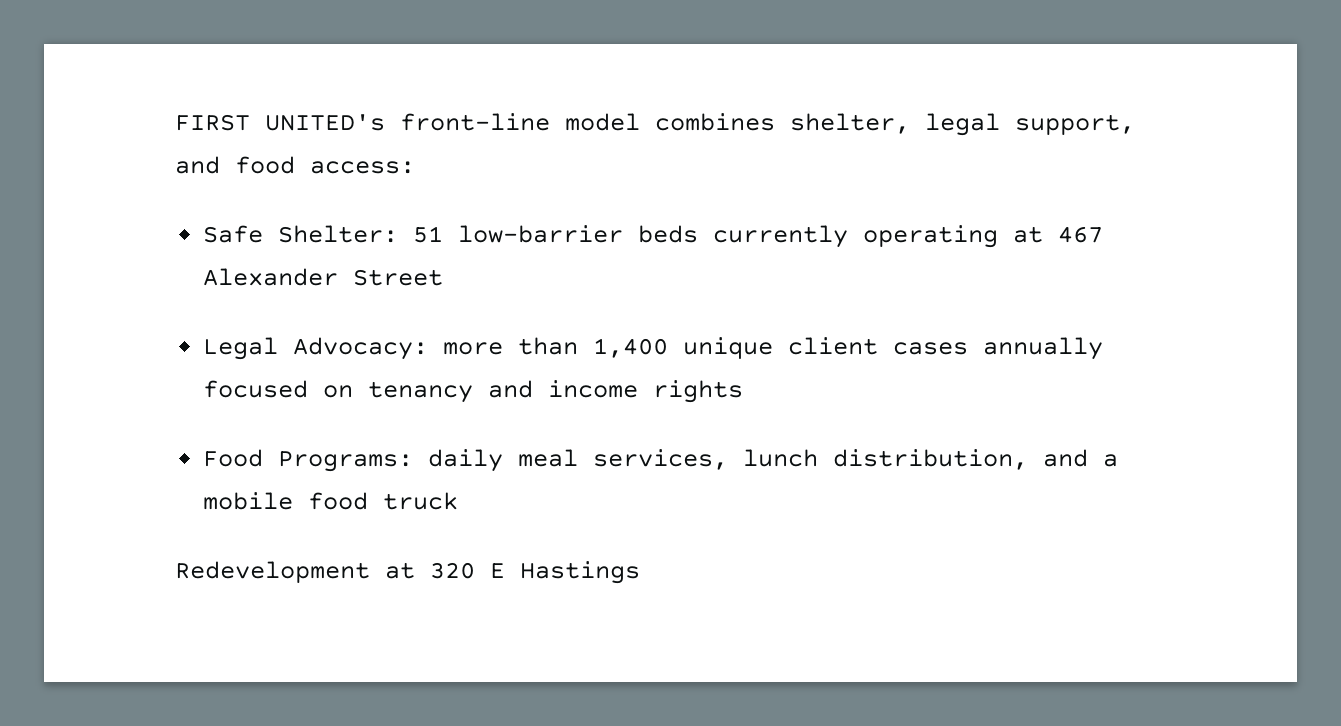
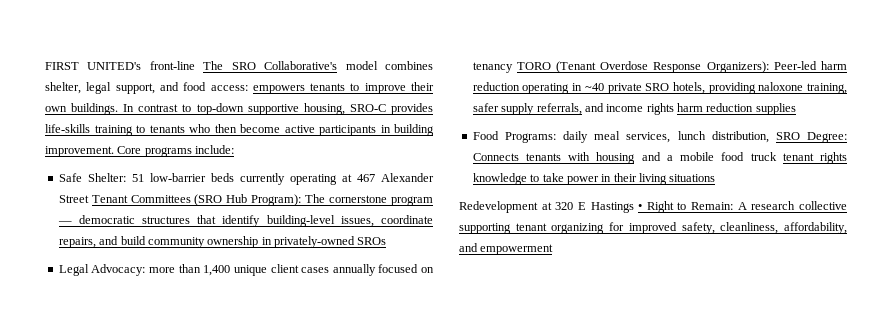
(550, 122) none -> [203,61,338,70] The SRO Collaborative's
(415, 167) none -> [252,82,435,94] [45,103,433,115] [45,124,434,136] [45,145,235,157] empowers tenants to improve their own buildings. In contrast to top-down supportive housing, SRO-C provides life-skills training to tenants who then become active participants in building improvement. Core programs include:
(444, 277) none -> [91,194,433,206] [57,215,433,227] [58,236,387,248] Tenant Committees (SRO Hub Program): The cornerstone program — democratic structures that identify building-level issues, coordinate repairs, and build community ownership in privately-owned SROs
(474, 392) none -> [516,61,847,73] [472,82,847,94] [472,103,582,115] TORO (Tenant Overdose Response Organizers): Peer-led harm reduction operating in ~40 private SRO hotels, providing naloxone training, safer supply referrals,
(744, 391) none -> [677,103,796,115] harm reduction supplies
(1029, 459) none -> [775,132,847,143] [472,152,636,164] SRO Degree: Connects tenants with housing
(459, 501) none -> [782,152,847,164] [472,173,716,185] tenant rights knowledge to take power in their living situations
(640, 572) none -> [638,201,847,213] [459,222,847,234] [459,243,554,255] • Right to Remain: A research collective supporting tenant organizing for improved safety, cleanliness, affordability, and empowerment

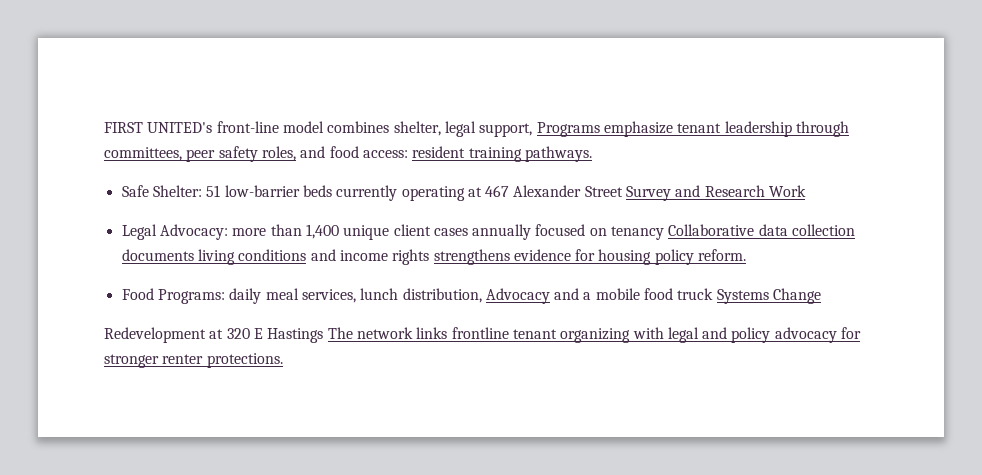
[203,61,338,70] The SRO Collaborative's -> (279, 127) none
[159,82,435,94] [45,103,433,115] [45,124,434,136] [45,145,235,157] and food access: empowers tenants to improve their own buildings. In contrast to top-down supportive housing, SRO-C provides life-skills training to tenants who then become active participants in building improvement. Core programs include: -> [536,121,849,137] [104,146,592,162] Programs emphasize tenant leadership through committees, peer safety roles, and food access: resident training pathways.
[91,194,433,206] [57,215,433,227] [58,236,387,248] Tenant Committees (SRO Hub Program): The cornerstone program — democratic structures that identify building-level issues, coordinate repairs, and build community ownership in privately-owned SROs -> [626,185,807,201] Survey and Research Work
[516,61,847,73] [472,82,847,94] [472,103,796,115] TORO (Tenant Overdose Response Organizers): Peer-led harm reduction operating in ~40 private SRO hotels, providing naloxone training, safer supply referrals, and income rights harm reduction supplies -> [668,224,856,236] [121,249,747,265] Collaborative data collection documents living conditions and income rights strengthens evidence for housing policy reform.
[775,132,847,143] [472,152,636,164] SRO Degree: Connects tenants with housing -> [485,288,550,304] Advocacy
[782,152,847,164] [472,173,716,185] tenant rights knowledge to take power in their living situations -> [716,288,822,304] Systems Change
[638,201,847,213] [459,222,847,234] [459,243,554,255] • Right to Remain: A research collective supporting tenant organizing for improved safety, cleanliness, affordability, and empowerment -> [327,327,862,343] [104,353,283,368] The network links frontline tenant organizing with legal and policy advocacy for stronger renter protections.

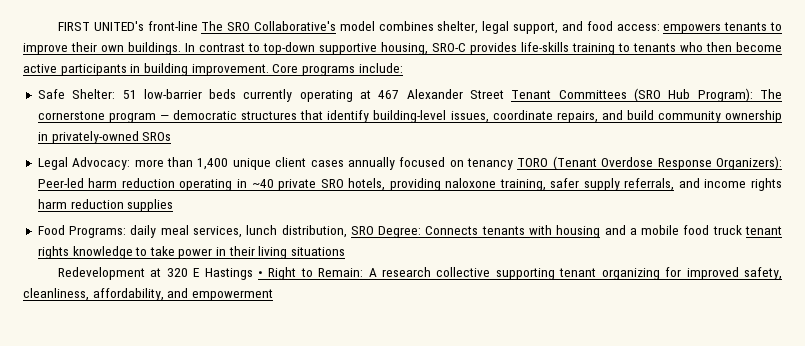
(279, 127) none -> [201,21,336,31] The SRO Collaborative's
[536,121,849,137] [104,146,592,162] Programs emphasize tenant leadership through committees, peer safety roles, and food access: resident training pathways. -> [561,21,782,34] [23,42,782,55] [23,63,403,76] and food access: empowers tenants to improve their own buildings. In contrast to top-down supportive housing, SRO-C provides life-skills training to tenants who then become active participants in building improvement. Core programs include:
[626,185,807,201] Survey and Research Work -> [511,88,782,102] [37,110,783,123] [37,131,172,144] Tenant Committees (SRO Hub Program): The cornerstone program — democratic structures that identify building-level issues, coordinate repairs, and build community ownership in privately-owned SROs
[668,224,856,236] [121,249,747,265] Collaborative data collection documents living conditions and income rights strengthens evidence for housing policy reform. -> [517,156,782,170] [37,178,782,191] [37,199,174,212] TORO (Tenant Overdose Response Organizers): Peer-led harm reduction operating in ~40 private SRO hotels, providing naloxone training, safer supply referrals, and income rights harm reduction supplies
[485,288,550,304] Advocacy -> [350,225,601,238] SRO Degree: Connects tenants with housing
[716,288,822,304] Systems Change -> [745,226,783,235] [37,246,346,259] tenant rights knowledge to take power in their living situations
[327,327,862,343] [104,353,283,368] The network links frontline tenant organizing with legal and policy advocacy for stronger renter protections. -> [257,267,782,280] [23,288,273,301] • Right to Remain: A research collective supporting tenant organizing for improved safety, cleanliness, affordability, and empowerment

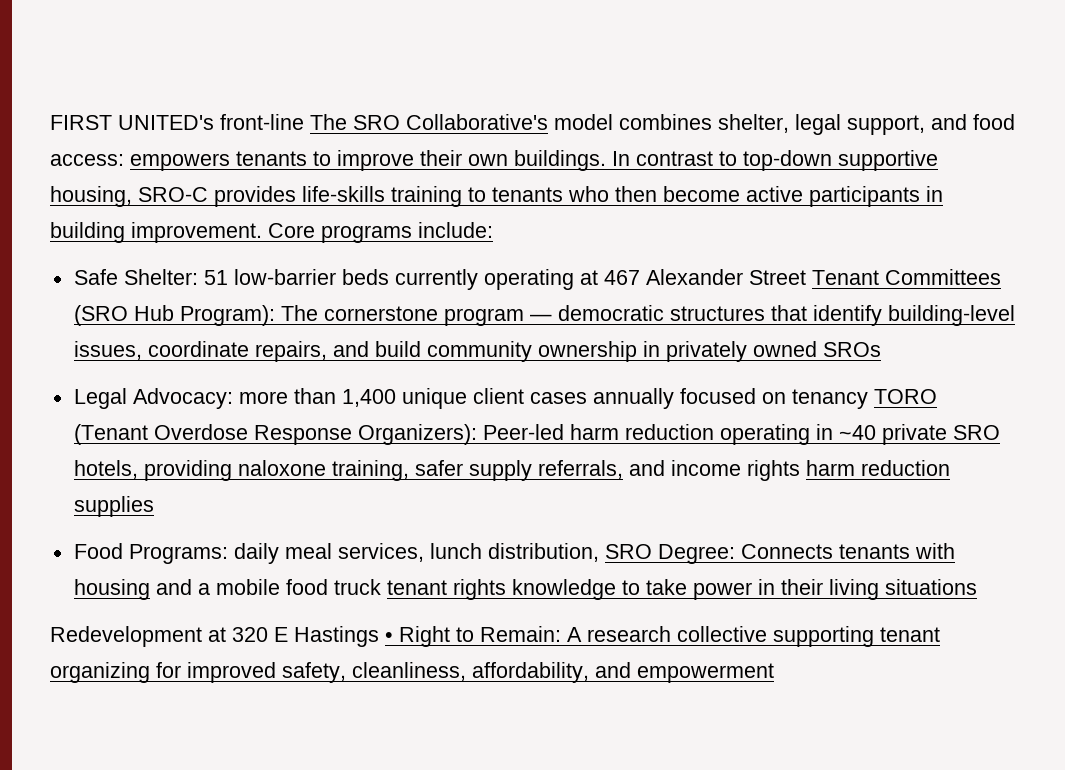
[51,131,139,144] privately-owned -> [665,341,817,362] privately owned

